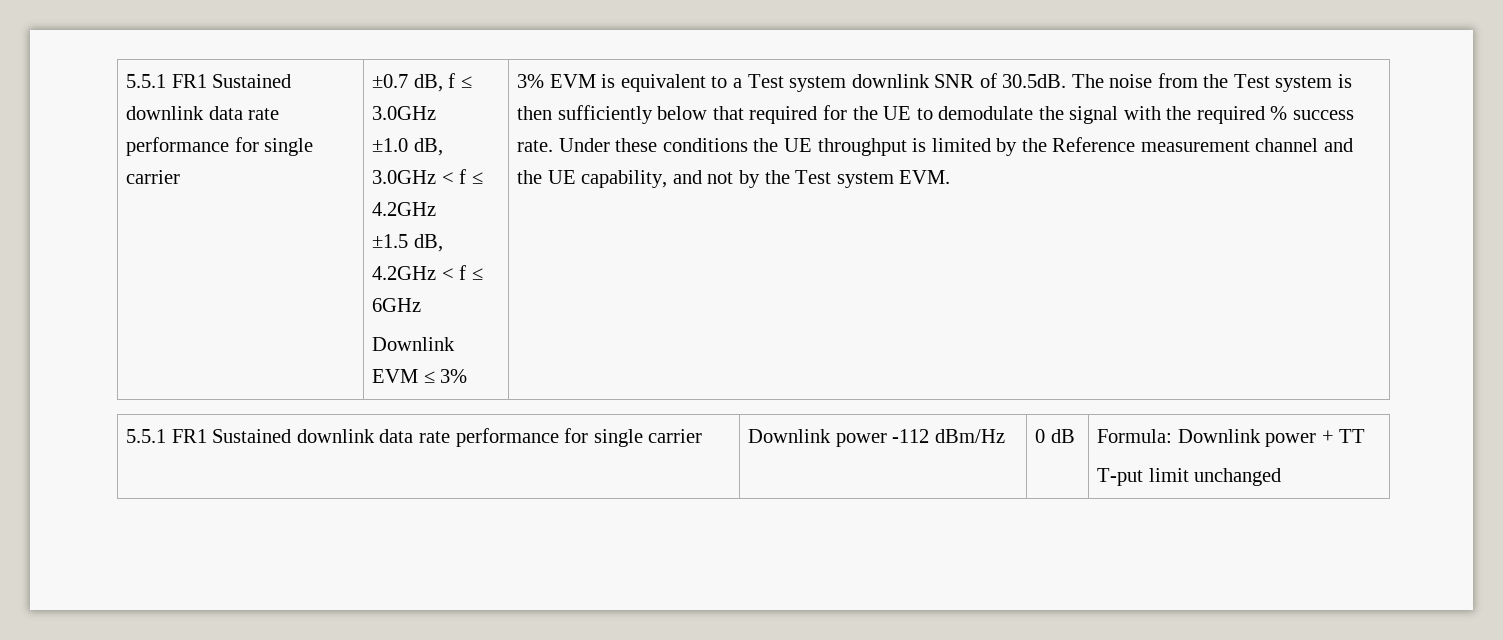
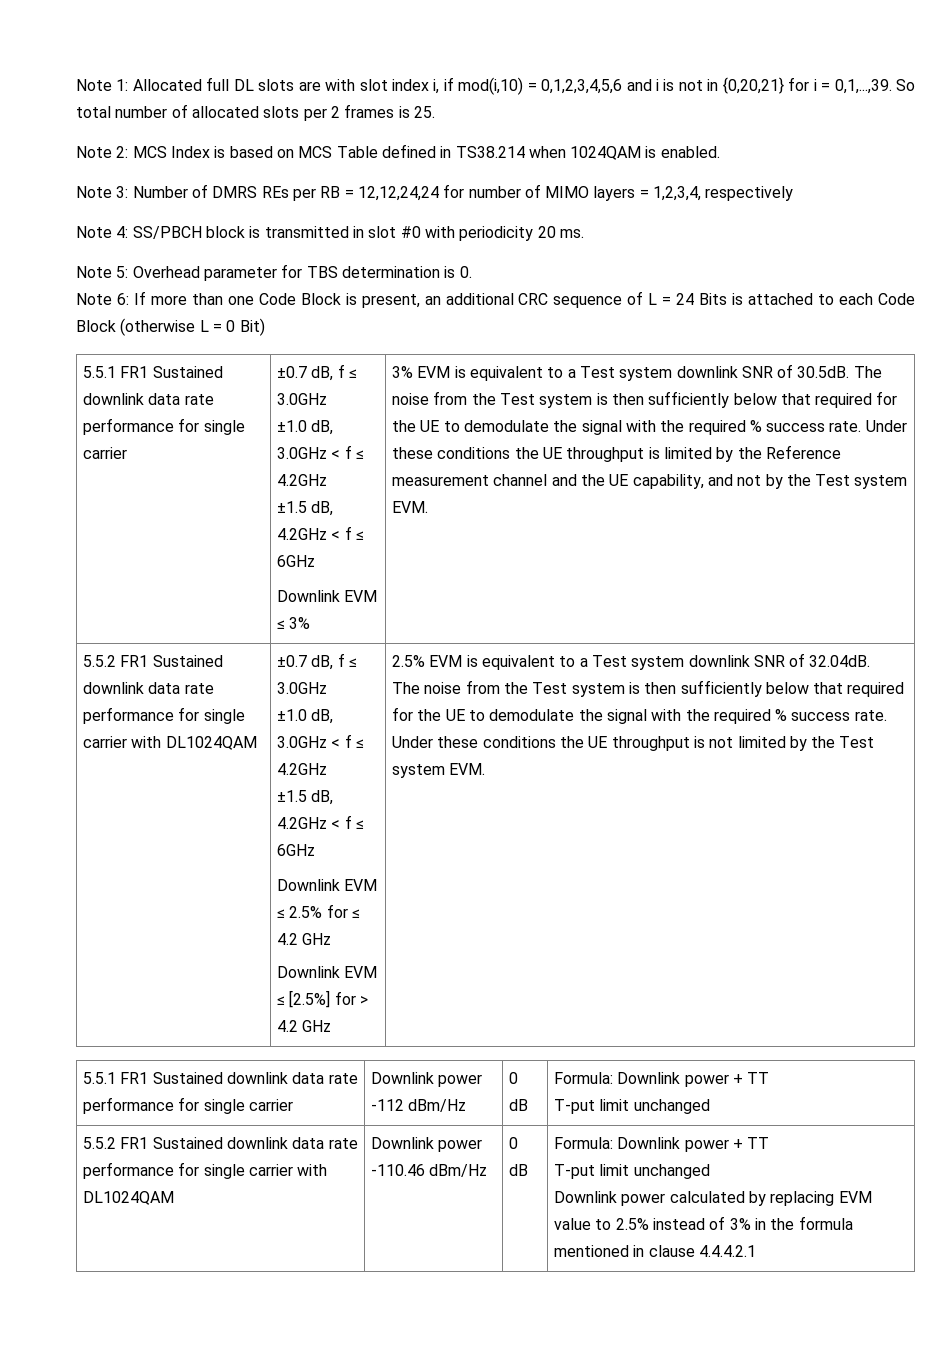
(126, 81) none -> [76,77,916,95] [76,104,435,121] [76,144,720,160] [76,184,794,201] [76,226,584,241] [76,264,472,281] [76,291,915,308] [76,318,265,336] Note 1: Allocated full DL slots are with slot index i, if mod(i,10) = 0,1,2,3,4,5,6 and i is not in {0,20,21} for i = 0,1,...,39. So total number of allocated slots per 2 frames is 25. // Note 2: MCS Index is based on MCS Table defined in TS38.214 when 1024QAM is enabled. // Note 3: Number of DMRS REs per RB = 12,12,24,24 for number of MIMO layers = 1,2,3,4, respectively // Note 4: SS/PBCH block is transmitted in slot #0 with periodicity 20 ms. // Note 5: Overhead parameter for TBS determination is 0. // Note 6: If more than one Code Block is present, an additional CRC sequence of L = 24 Bits is attached to each Code Block (otherwise L = 0 Bit) //
(951, 177) none -> [82,655,223,667] [82,682,214,694] [82,707,245,724] [82,736,257,750] [276,653,357,670] [276,682,327,694] [276,709,334,724] [276,734,364,748] [276,763,327,775] [276,790,334,805] [276,815,364,829] [276,844,315,856] [276,879,378,891] [276,904,360,918] [276,933,332,945] [276,966,378,978] [276,990,368,1008] [276,1020,332,1032] [391,653,871,670] [391,680,905,697] [391,707,887,724] [391,736,875,751] [391,763,486,778] // 5.5.2 FR1 Sustained downlink data rate performance for single carrier with DL1024QAM | ±0.7 dB, f ≤ 3.0GHz // ±1.0 dB, 3.0GHz < f ≤ 4.2GHz // ±1.5 dB, 4.2GHz < f ≤ 6GHz // Downlink EVM ≤ 2.5% for ≤ 4.2 GHz // Downlink EVM ≤ [2.5%] for > 4.2 GHz | 2.5% EVM is equivalent to a Test system downlink SNR of 32.04dB. // The noise from the Test system is then sufficiently below that required for the UE to demodulate the signal with the required % success rate. Under these conditions the UE throughput is not limited by the Test system EVM.
(1282, 477) none -> [82,1137,358,1149] [82,1162,328,1179] [82,1191,174,1205] [370,1137,483,1152] [370,1164,488,1177] [508,1137,518,1149] [508,1164,528,1176] [553,1137,770,1152] [553,1164,710,1179] [553,1191,872,1206] [553,1216,853,1230] [553,1245,756,1257] // 5.5.2 FR1 Sustained downlink data rate performance for single carrier with DL1024QAM | Downlink power -110.46 dBm/Hz | 0 dB | Formula: Downlink power + TT // T-put limit unchanged // Downlink power calculated by replacing EVM value to 2.5% instead of 3% in the formula mentioned in clause 4.4.4.2.1

